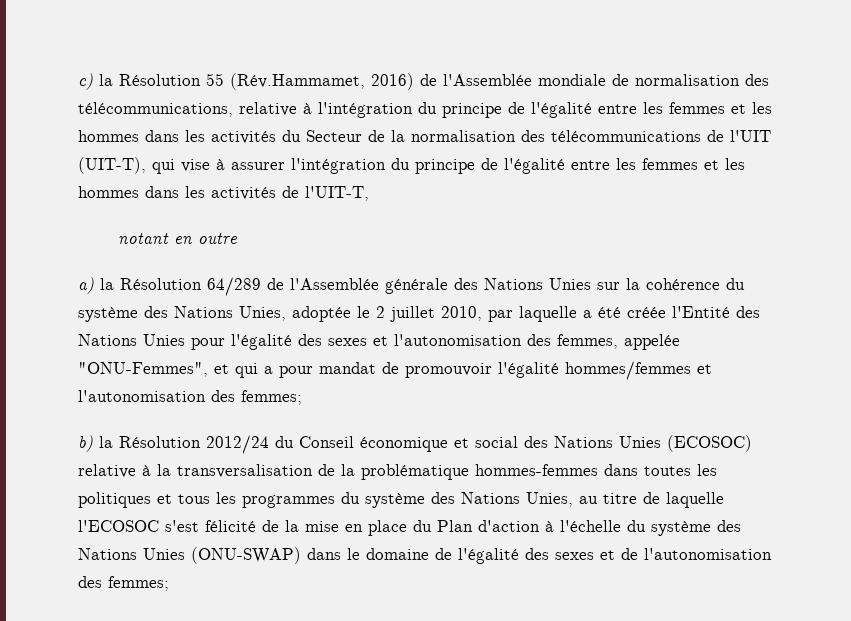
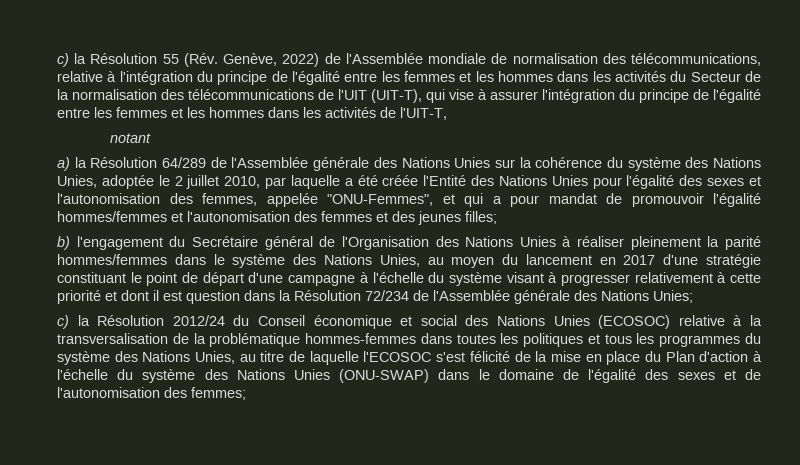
[230,73,414,90] (Rév.Hammamet, 2016) -> [183,53,320,67] (Rév. Genève, 2022)
[173,233,237,244] en outre -> (152, 138) none
[241,390,302,405] [78,435,93,452] femmes; // b) -> [321,211,497,225] [57,236,761,250] [57,254,762,268] [57,272,761,286] [57,290,693,304] [57,315,69,329] femmes et des jeunes filles; // b) l'engagement du Secrétaire général de l'Organisation des Nations Unies à réaliser pleinement la parité hommes/femmes dans le système des Nations Unies, au moyen du lancement en 2017 d'une stratégie constituant le point de départ d'une campagne à l'échelle du système visant à progresser relativement à cette priorité et dont il est question dans la Résolution 72/234 de l'Assemblée générale des Nations Unies; // c)

